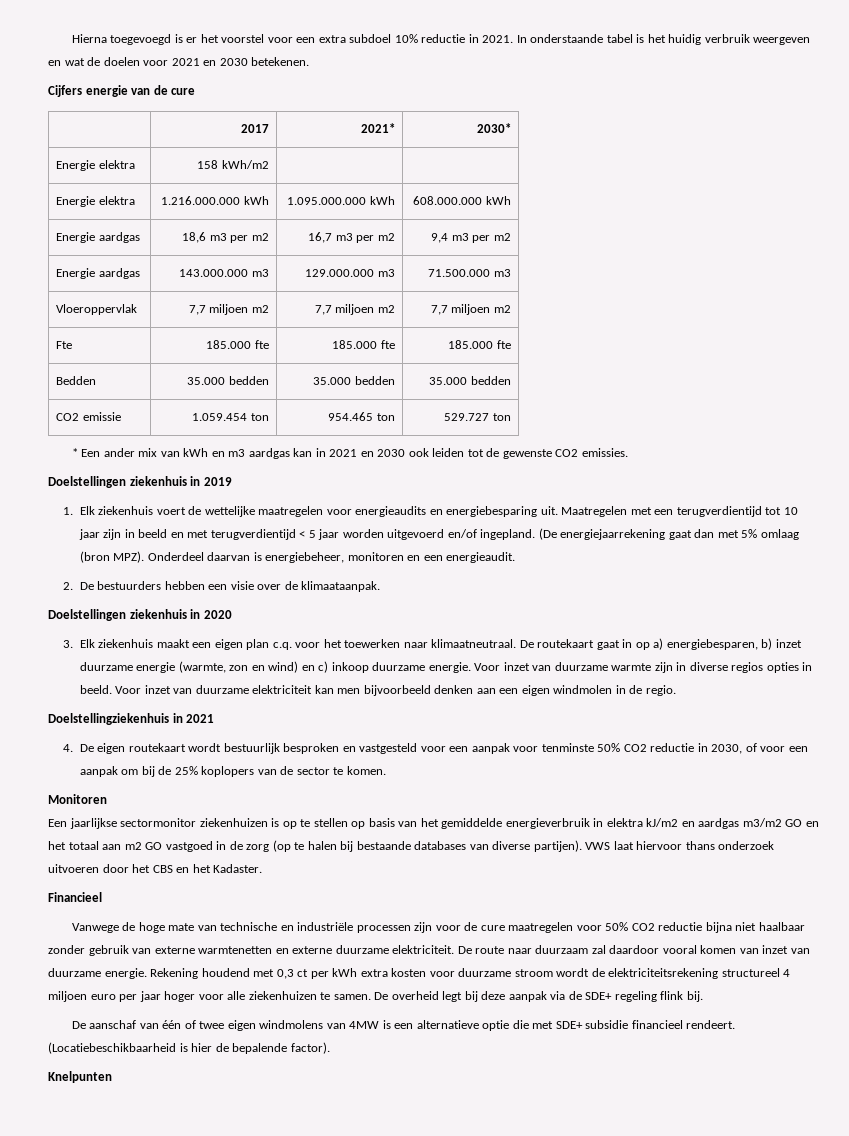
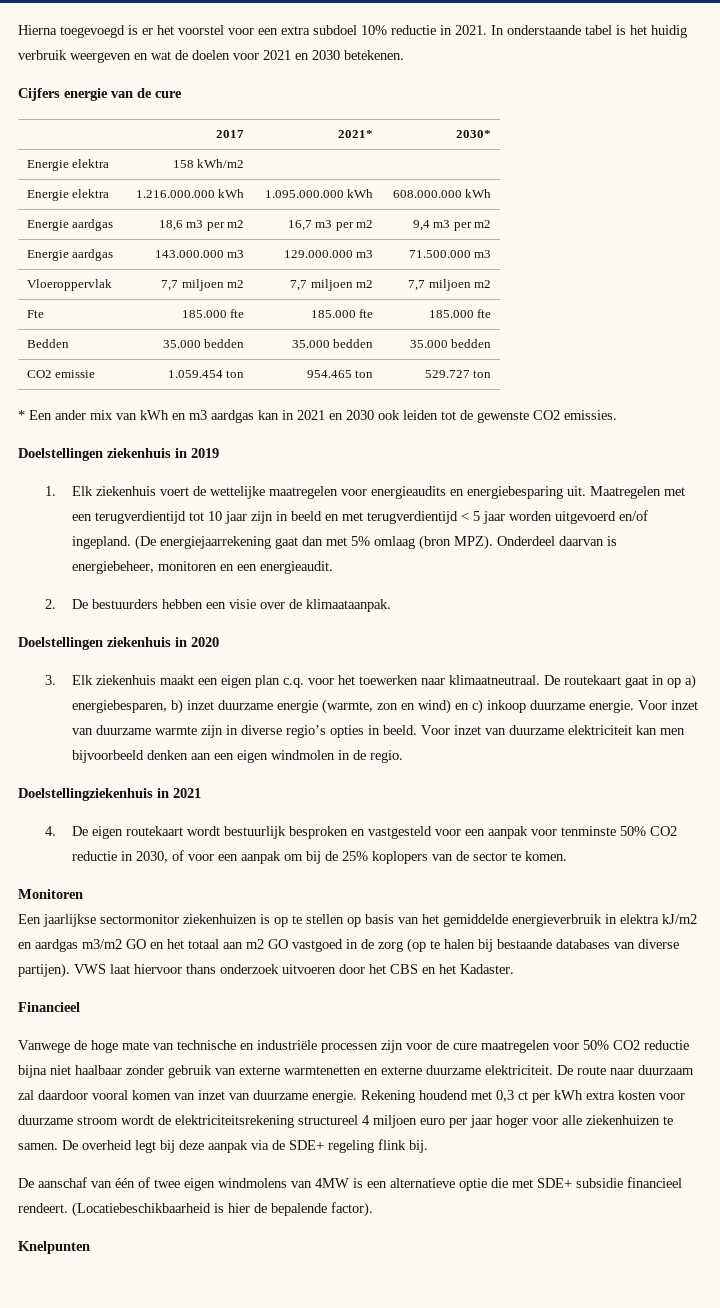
[731,662,764,673] regios -> [286,725,327,738] regio’s

